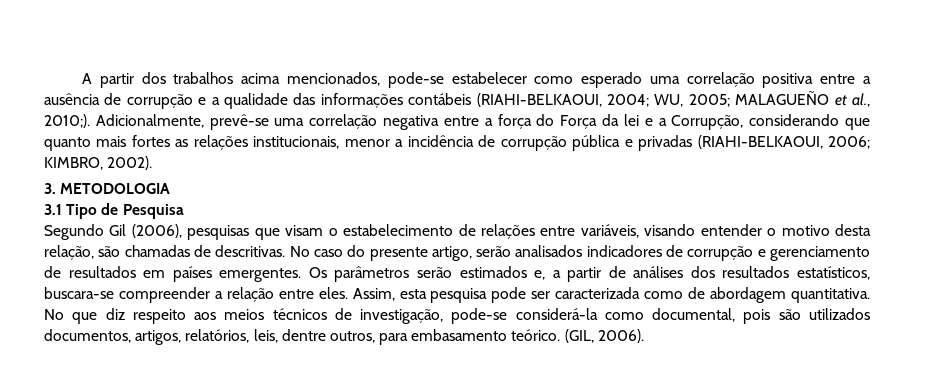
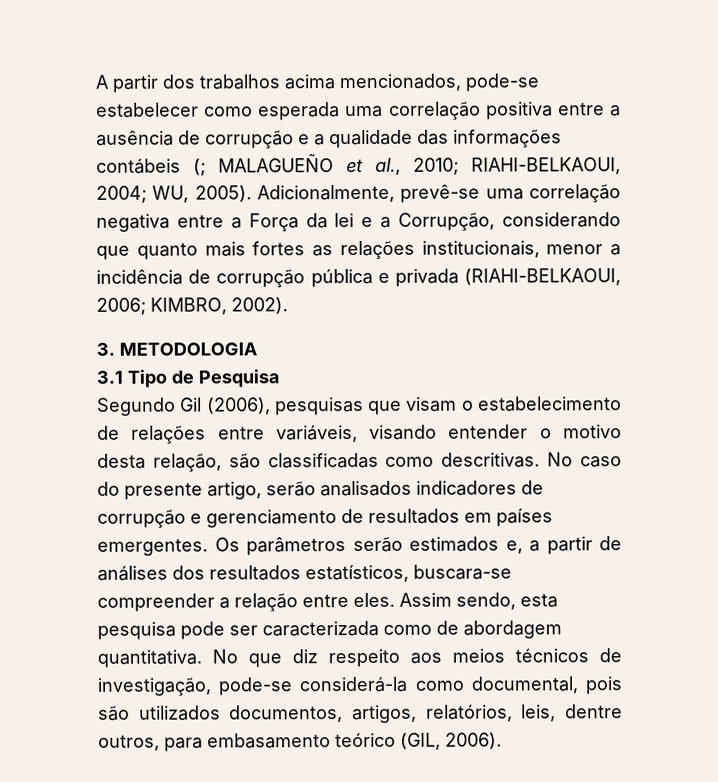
[581,72,643,88] esperado -> [258,102,341,121] esperada
[476,91,870,107] [44,114,90,128] (RIAHI-BELKAOUI, 2004; WU, 2005; MALAGUEÑO et al., 2010;). -> [193,154,621,176] [96,185,252,203] (; MALAGUEÑO et al., 2010; RIAHI-BELKAOUI, 2004; WU, 2005).
[497,114,555,129] força do -> (242, 223) none
[638,135,693,151] privadas -> [394,268,459,287] privada
[124,245,211,257] chamadas de -> [267,452,435,469] classificadas como
[352,288,395,301] Assim, -> [399,592,516,610] Assim sendo,
[511,329,561,341] teórico. -> [335,732,396,748] teórico

